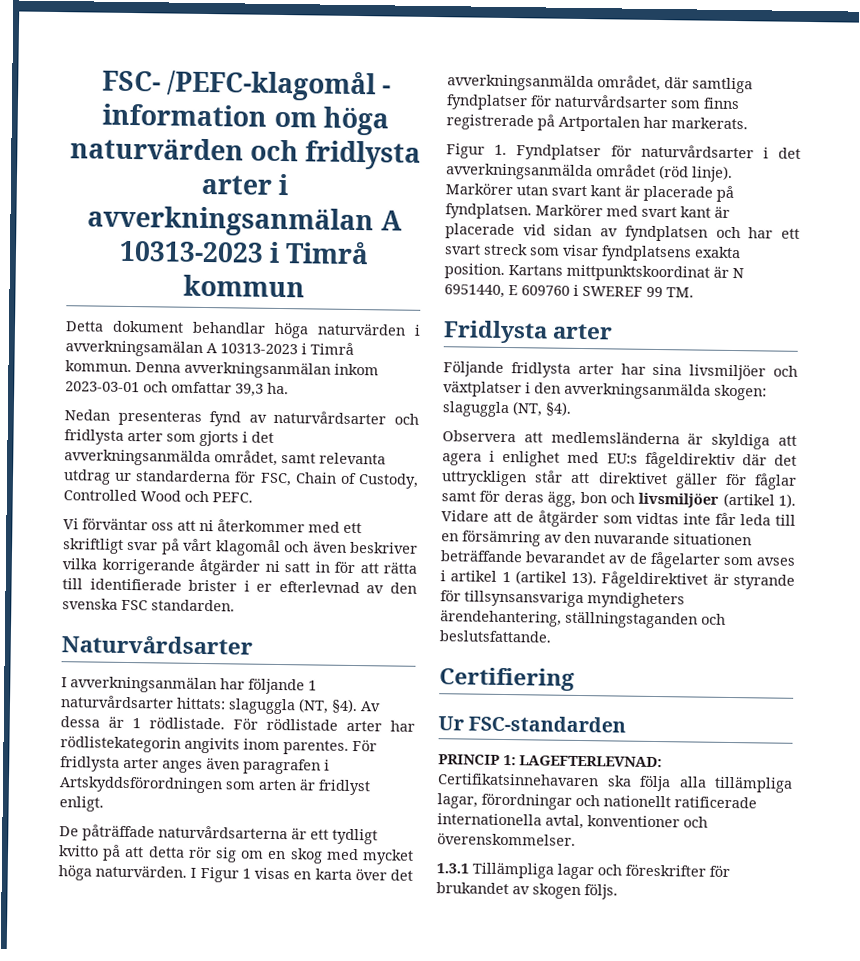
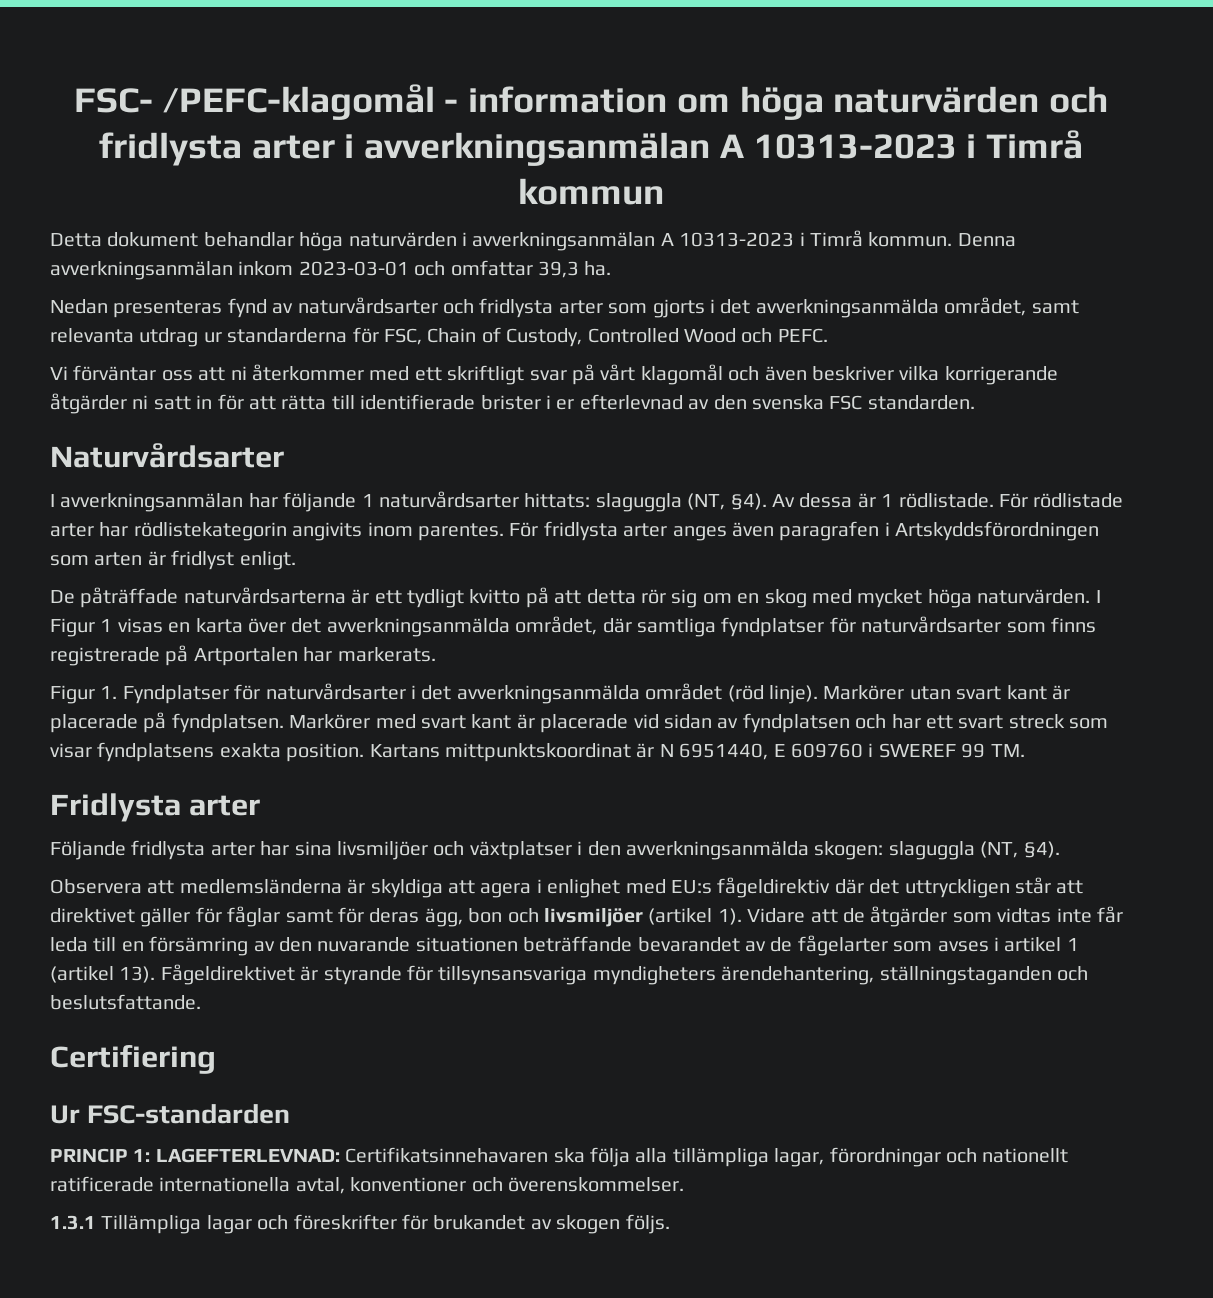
[65,340,203,357] avverkningsamälan -> [472,232,656,251] avverkningsanmälan

